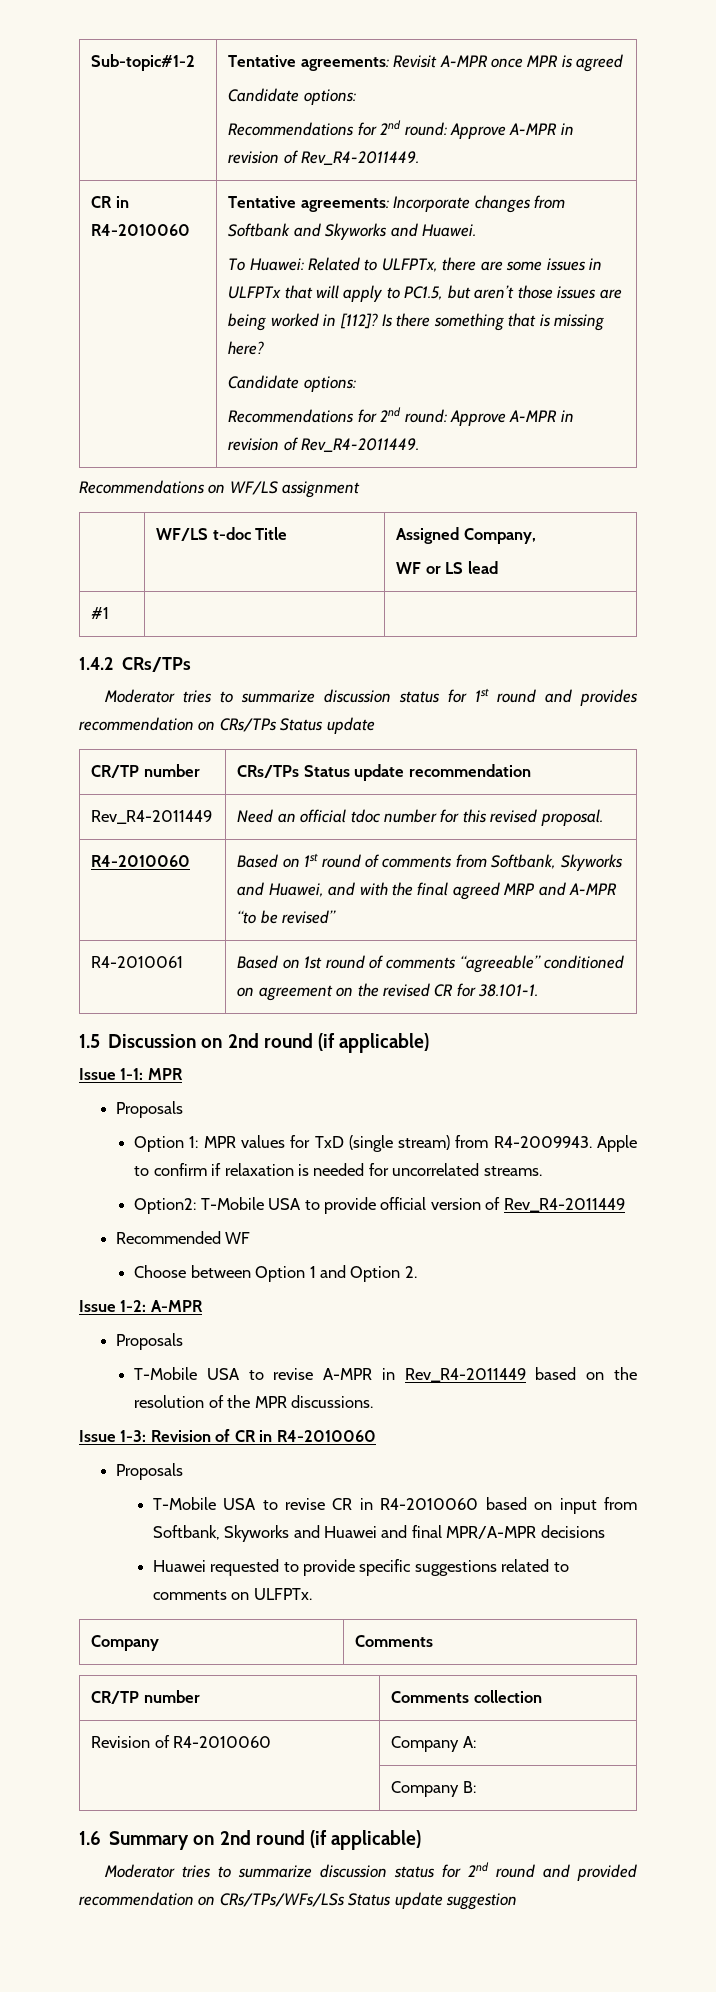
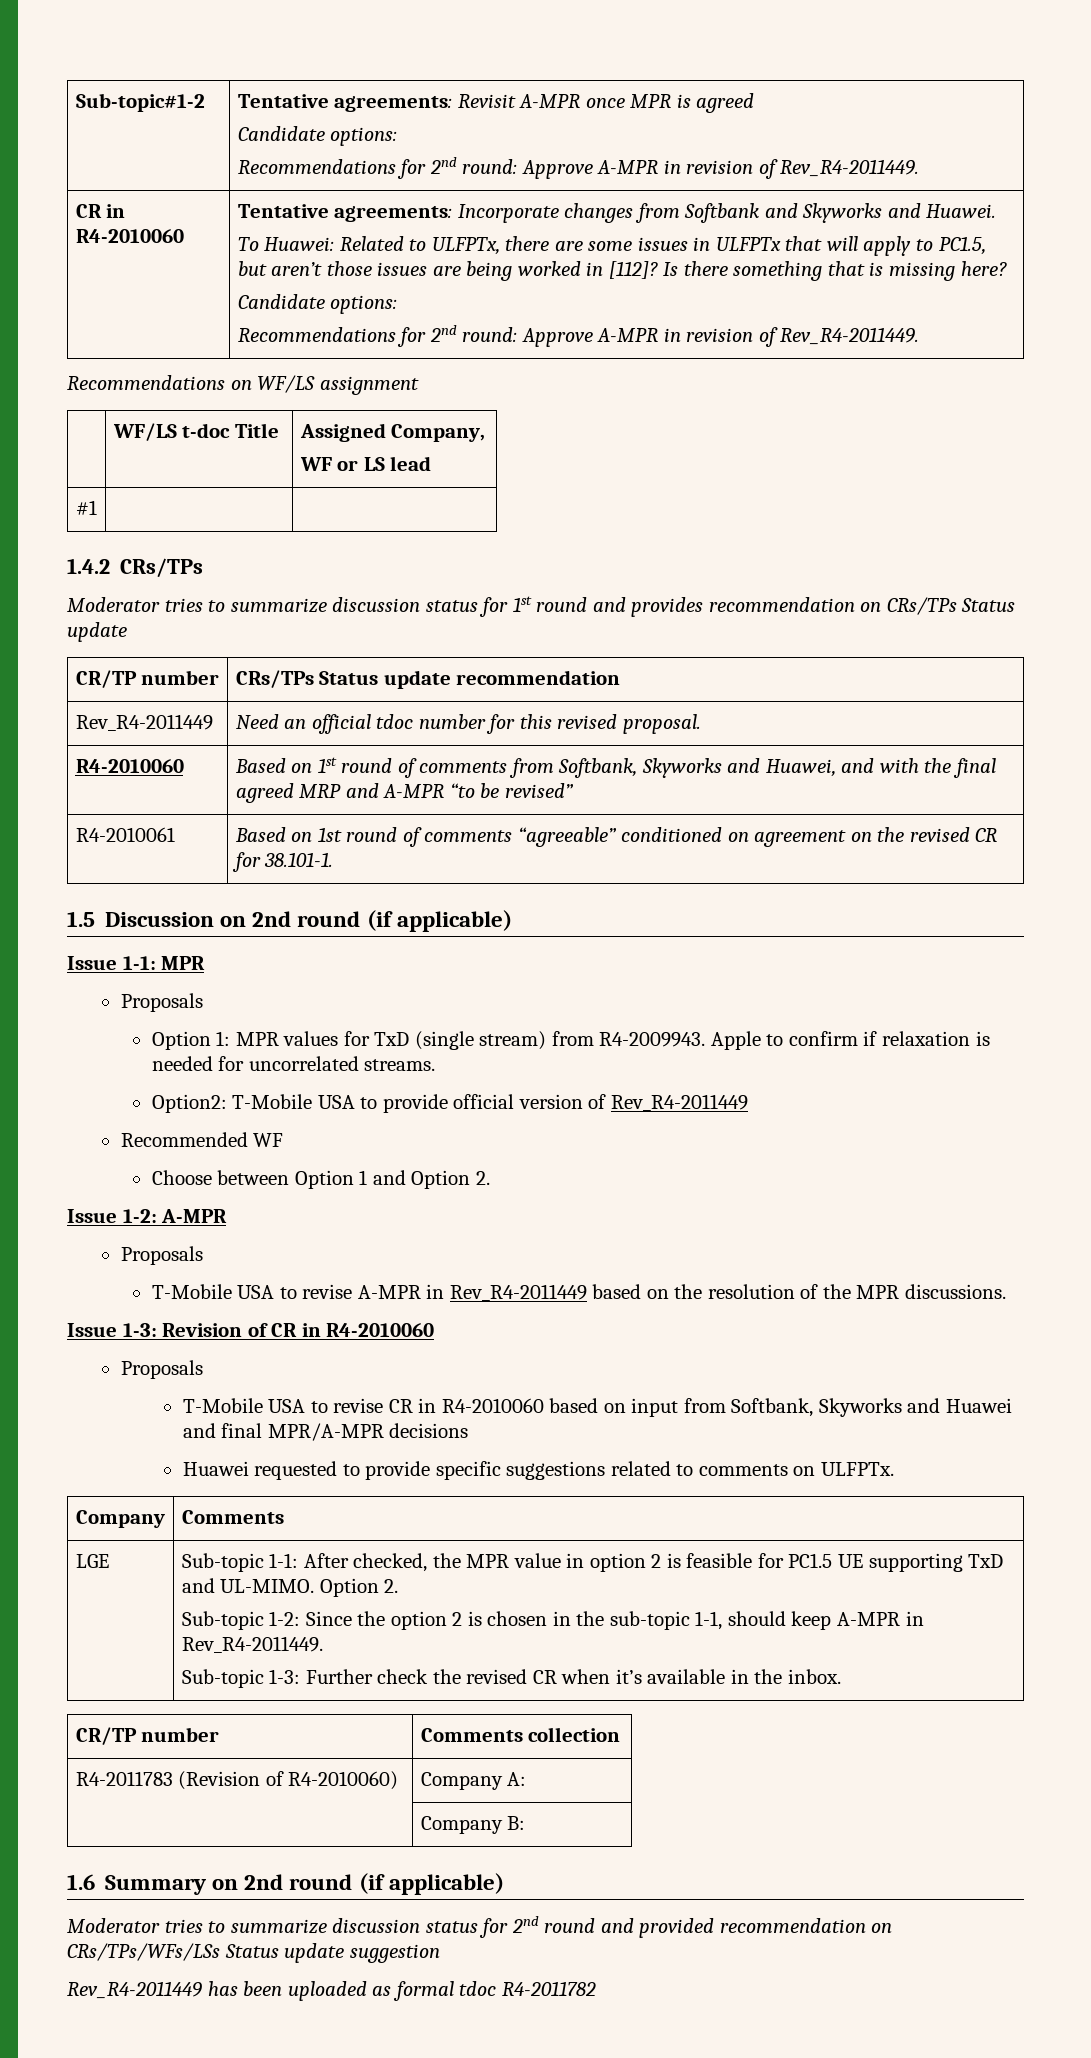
(434, 1641) none -> [75,1554,109,1568] [181,1553,1004,1572] [181,1578,399,1597] [181,1611,924,1630] [181,1636,323,1653] [181,1669,841,1688] // LGE | Sub-topic 1-1: After checked, the MPR value in option 2 is feasible for PC1.5 UE supporting TxD and UL-MIMO. Option 2. // Sub-topic 1-2: Since the option 2 is chosen in the sub-topic 1-1, should keep A-MPR in Rev_R4-2011449. // Sub-topic 1-3: Further check the revised CR when it’s available in the inbox.
[91,1735,272,1748] Revision of R4-2010060 -> [75,1771,399,1790] R4-2011783 (Revision of R4-2010060)
(518, 1901) none -> [67,1981,596,2001] // Rev_R4-2011449 has been uploaded as formal tdoc R4-2011782

